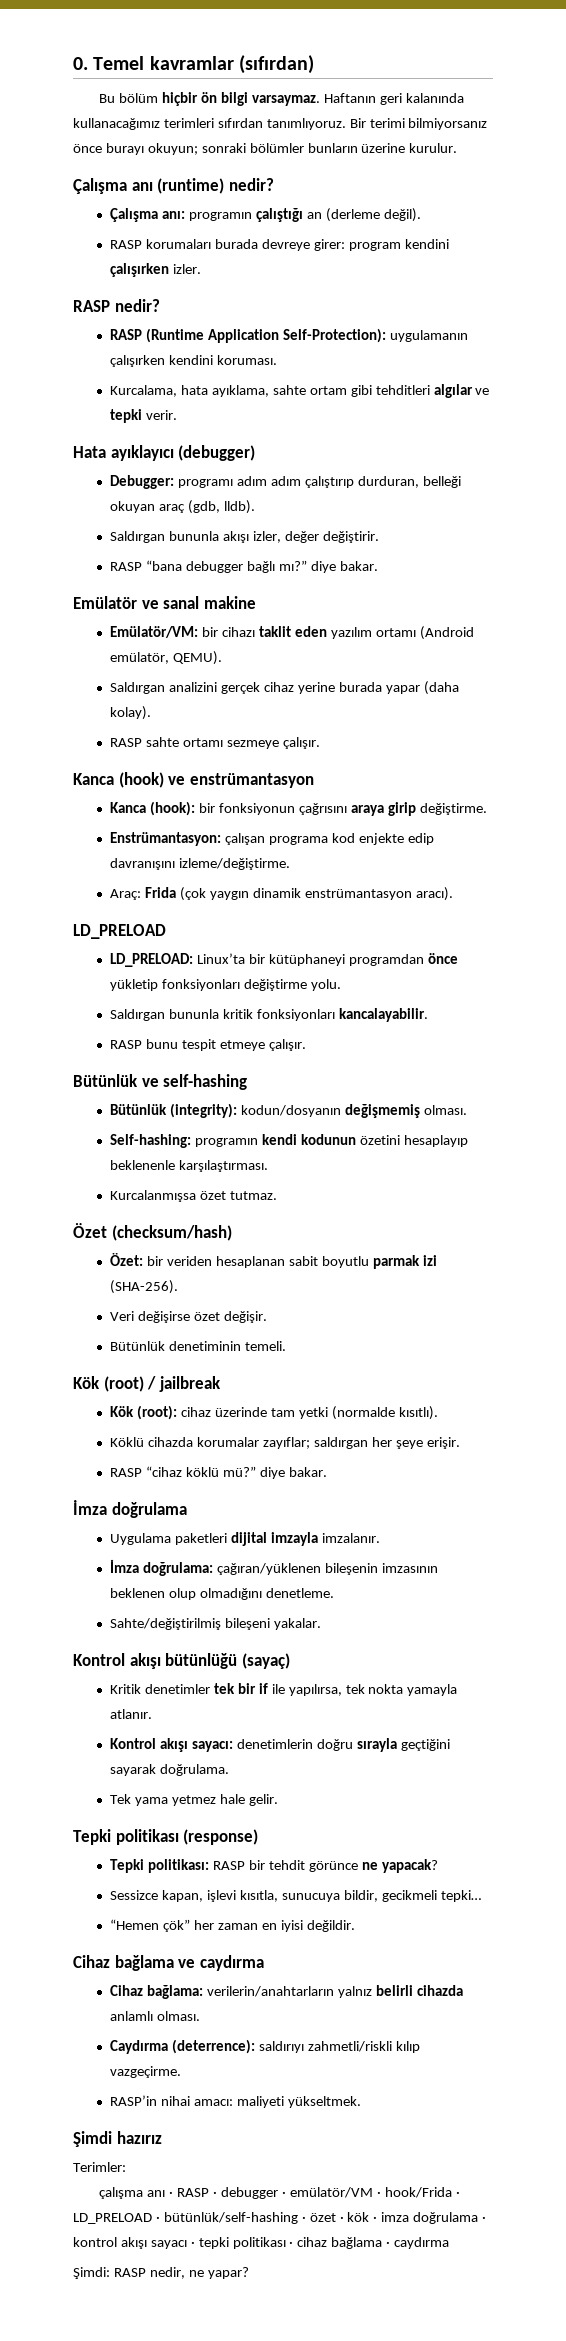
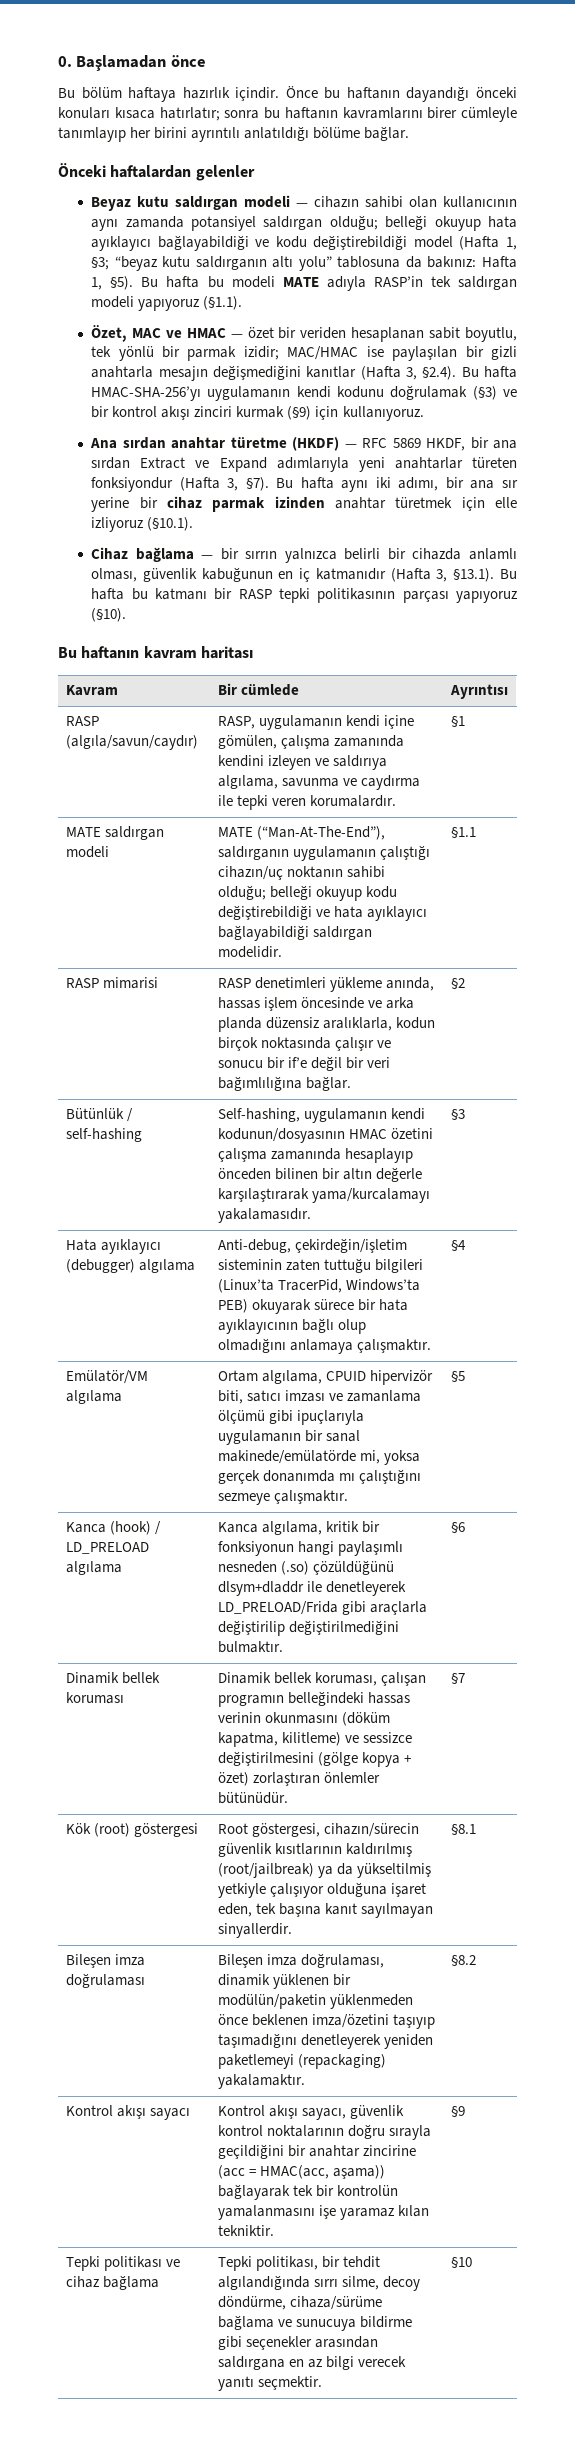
[93,55,314,74] Temel kavramlar (sıfırdan) -> [76,55,206,71] Başlamadan önce
[162,92,464,106] [73,118,488,130] [73,143,458,155] [73,178,274,194] [110,208,421,222] [110,239,449,251] [110,263,202,277] [73,299,160,312] [110,328,468,343] [110,355,277,367] [110,384,490,398] [110,409,178,423] [73,445,256,461] [110,475,461,489] [110,500,255,514] [110,531,379,543] [110,560,378,573] [73,596,256,609] [110,626,474,640] [110,651,223,665] [110,681,459,695] [110,706,152,720] [110,737,320,749] [73,772,314,788] [110,801,487,816] [110,832,434,846] [110,858,291,870] [110,887,453,901] [73,924,166,939] [110,953,458,967] [110,979,341,991] [110,1008,428,1022] [110,1039,306,1051] [73,1074,248,1090] [110,1103,467,1118] [110,1134,468,1148] [110,1160,269,1172] [110,1190,277,1202] [73,1223,232,1241] [110,1253,437,1269] [110,1280,179,1294] [110,1311,267,1323] [110,1341,286,1351] [73,1376,221,1392] [110,1405,438,1420] [110,1437,460,1449] [110,1466,327,1479] [73,1500,187,1518] [110,1532,380,1546] [110,1559,438,1576] [110,1588,334,1600] [110,1618,321,1630] [73,1653,290,1669] [110,1683,458,1696] [110,1709,153,1719] [110,1738,450,1752] [110,1764,230,1776] [110,1794,278,1806] [73,1829,259,1845] [110,1859,438,1873] [110,1890,481,1902] [110,1919,355,1932] [73,1955,264,1971] [110,1985,463,1999] [110,2011,201,2021] [110,2039,420,2054] [110,2066,182,2078] [110,2095,361,2108] [73,2131,162,2147] [73,2162,126,2172] [99,2187,460,2199] [73,2212,487,2224] [73,2237,450,2249] [73,2267,249,2279] hiçbir ön bilgi varsaymaz. Haftanın geri kalanında kullanacağımız terimleri sıfırdan tanımlıyoruz. Bir terimi bilmiyorsanız önce burayı okuyun; sonraki bölümler bunların üzerine kurulur. // Çalışma anı (runtime) nedir? // Çalışma anı: programın çalıştığı an (derleme değil). // RASP korumaları burada devreye girer: program kendini çalışırken izler. // RASP nedir? // RASP (Runtime Application Self-Protection): uygulamanın çalışırken kendini koruması. // Kurcalama, hata ayıklama, sahte ortam gibi tehditleri algılar ve tepki verir. // Hata ayıklayıcı (debugger) // Debugger: programı adım adım çalıştırıp durduran, belleği okuyan araç (gdb, lldb). // Saldırgan bununla akışı izler, değer değiştirir. // RASP “bana debugger bağlı mı?” diye bakar. // Emülatör ve sanal makine // Emülatör/VM: bir cihazı taklit eden yazılım ortamı (Android emülatör, QEMU). // Saldırgan analizini gerçek cihaz yerine burada yapar (daha kolay). // RASP sahte ortamı sezmeye çalışır. // Kanca (hook) ve enstrümantasyon // Kanca (hook): bir fonksiyonun çağrısını araya girip değiştirme. // Enstrümantasyon: çalışan programa kod enjekte edip davranışını izleme/değiştirme. // Araç: Frida (çok yaygın dinamik enstrümantasyon aracı). // LD_PRELOAD // LD_PRELOAD: Linux’ta bir kütüphaneyi programdan önce yükletip fonksiyonları değiştirme yolu. // Saldırgan bununla kritik fonksiyonları kancalayabilir. // RASP bunu tespit etmeye çalışır. // Bütünlük ve self-hashing // Bütünlük (integrity): kodun/dosyanın değişmemiş olması. // Self-hashing: programın kendi kodunun özetini hesaplayıp beklenenle karşılaştırması. // Kurcalanmışsa özet tutmaz. // Özet (checksum/hash) // Özet: bir veriden hesaplanan sabit boyutlu parmak izi (SHA-256). // Veri değişirse özet değişir. // Bütünlük denetiminin temeli. // Kök (root) / jailbreak // Kök (root): cihaz üzerinde tam yetki (normalde kısıtlı). // Köklü cihazda korumalar zayıflar; saldırgan her şeye erişir. // RASP “cihaz köklü mü?” diye bakar. // İmza doğrulama // Uygulama paketleri dijital imzayla imzalanır. // İmza doğrulama: çağıran/yüklenen bileşenin imzasının beklenen olup olmadığını denetleme. // Sahte/değiştirilmiş bileşeni yakalar. // Kontrol akışı bütünlüğü (sayaç) // Kritik denetimler tek bir if ile yapılırsa, tek nokta yamayla atlanır. // Kontrol akışı sayacı: denetimlerin doğru sırayla geçtiğini sayarak doğrulama. // Tek yama yetmez hale gelir. // Tepki politikası (response) // Tepki politikası: RASP bir tehdit görünce ne yapacak? // Sessizce kapan, işlevi kısıtla, sunucuya bildir, gecikmeli tepki… // “Hemen çök” her zaman en iyisi değildir. // Cihaz bağlama ve caydırma // Cihaz bağlama: verilerin/anahtarların yalnız belirli cihazda anlamlı olması. // Caydırma (deterrence): saldırıyı zahmetli/riskli kılıp vazgeçirme. // RASP’in nihai amacı: maliyeti yükseltmek. // Şimdi hazırız // Terimler: // çalışma anı · RASP · debugger · emülatör/VM · hook/Frida · LD_PRELOAD · bütünlük/self-hashing · özet · kök · imza doğrulama · kontrol akışı sayacı · tepki politikası · cihaz bağlama · caydırma // Şimdi: RASP nedir, ne yapar? -> [128,86,517,102] [58,107,517,122] [58,126,410,142] [58,163,255,181] [91,195,517,211] [91,215,517,231] [91,235,518,251] [91,256,517,271] [91,276,518,291] [91,296,243,311] [91,325,517,342] [91,346,517,361] [91,365,517,381] [91,385,517,401] [91,406,424,421] [90,437,517,451] [91,457,517,472] [91,477,519,492] [91,496,517,512] [91,517,194,532] [91,547,517,563] [91,567,517,582] [91,588,517,603] [91,608,127,622] [58,646,253,659] [65,685,118,696] [217,683,299,696] [449,684,508,699] [65,716,99,726] [65,735,198,750] [217,715,414,730] [217,735,404,749] [217,755,387,770] [217,775,420,790] [217,795,396,810] [450,716,465,727] [65,826,164,840] [65,846,109,858] [217,826,385,840] [217,845,430,861] [217,866,385,880] [217,885,397,901] [217,905,427,921] [217,925,372,941] [217,946,282,958] [450,827,476,838] [65,977,158,989] [217,977,434,992] [217,997,414,1011] [217,1017,435,1032] [217,1037,391,1051] [217,1056,390,1071] [217,1076,351,1091] [450,978,465,989] [65,1108,133,1122] [65,1128,142,1142] [217,1108,425,1123] [217,1128,433,1143] [217,1148,413,1163] [217,1167,422,1182] [217,1188,430,1203] [217,1208,311,1223] [450,1109,465,1120] [65,1239,161,1254] [65,1259,195,1273] [217,1238,407,1253] [217,1258,423,1273] [217,1279,420,1293] [217,1299,408,1314] [217,1318,366,1334] [217,1338,431,1354] [450,1240,466,1251] [65,1370,148,1384] [65,1390,122,1404] [217,1370,433,1385] [217,1390,421,1404] [217,1410,364,1425] [217,1430,360,1445] [217,1450,420,1465] [217,1469,421,1484] [217,1490,348,1505] [450,1371,465,1382] [65,1521,161,1535] [65,1542,149,1554] [65,1561,122,1575] [217,1521,380,1535] [217,1541,403,1556] [217,1560,394,1575] [217,1581,406,1596] [217,1601,427,1615] [217,1620,399,1636] [217,1641,283,1653] [450,1522,465,1533] [65,1672,160,1684] [65,1692,124,1704] [217,1672,426,1686] [217,1691,410,1707] [217,1712,390,1726] [217,1732,412,1747] [217,1751,411,1767] [217,1772,380,1786] [217,1792,288,1804] [450,1673,465,1684] [65,1823,198,1837] [217,1823,419,1837] [217,1843,412,1857] [217,1863,431,1878] [217,1882,426,1898] [217,1903,433,1918] [217,1923,292,1938] [450,1824,476,1835] [65,1954,145,1968] [65,1973,145,1988] [217,1953,384,1968] [217,1974,351,1989] [217,1994,413,2009] [217,2014,435,2029] [217,2033,433,2049] [217,2054,386,2069] [217,2074,305,2089] [450,1955,476,1966] [65,2105,190,2120] [217,2105,404,2120] [217,2124,431,2140] [217,2144,416,2159] [217,2165,385,2179] [217,2184,398,2200] [217,2205,429,2220] [217,2225,274,2236] [450,2106,465,2117] [65,2256,180,2271] [65,2275,159,2290] [217,2256,380,2271] [217,2275,420,2291] [217,2296,382,2310] [217,2315,412,2331] [217,2336,378,2350] [217,2356,406,2370] [217,2376,322,2391] [450,2257,472,2268] haftaya hazırlık içindir. Önce bu haftanın dayandığı önceki konuları kısaca hatırlatır; sonra bu haftanın kavramlarını birer cümleyle tanımlayıp her birini ayrıntılı anlatıldığı bölüme bağlar. // Önceki haftalardan gelenler // Beyaz kutu saldırgan modeli — cihazın sahibi olan kullanıcının aynı zamanda potansiyel saldırgan olduğu; belleği okuyup hata ayıklayıcı bağlayabildiği ve kodu değiştirebildiği model (Hafta 1, §3; “beyaz kutu saldırganın altı yolu” tablosuna da bakınız: Hafta 1, §5). Bu hafta bu modeli MATE adıyla RASP’in tek saldırgan modeli yapıyoruz (§1.1). // Özet, MAC ve HMAC — özet bir veriden hesaplanan sabit boyutlu, tek yönlü bir parmak izidir; MAC/HMAC ise paylaşılan bir gizli anahtarla mesajın değişmediğini kanıtlar (Hafta 3, §2.4). Bu hafta HMAC-SHA-256’yı uygulamanın kendi kodunu doğrulamak (§3) ve bir kontrol akışı zinciri kurmak (§9) için kullanıyoruz. // Ana sırdan anahtar türetme (HKDF) — RFC 5869 HKDF, bir ana sırdan Extract ve Expand adımlarıyla yeni anahtarlar türeten fonksiyondur (Hafta 3, §7). Bu hafta aynı iki adımı, bir ana sır yerine bir cihaz parmak izinden anahtar türetmek için elle izliyoruz (§10.1). // Cihaz bağlama — bir sırrın yalnızca belirli bir cihazda anlamlı olması, güvenlik kabuğunun en iç katmanıdır (Hafta 3, §13.1). Bu hafta bu katmanı bir RASP tepki politikasının parçası yapıyoruz (§10). // Bu haftanın kavram haritası // Kavram | Bir cümlede | Ayrıntısı // RASP (algıla/savun/caydır) | RASP, uygulamanın kendi içine gömülen, çalışma zamanında kendini izleyen ve saldırıya algılama, savunma ve caydırma ile tepki veren korumalardır. | §1 // MATE saldırgan modeli | MATE (“Man-At-The-End”), saldırganın uygulamanın çalıştığı cihazın/uç noktanın sahibi olduğu; belleği okuyup kodu değiştirebildiği ve hata ayıklayıcı bağlayabildiği saldırgan modelidir. | §1.1 // RASP mimarisi | RASP denetimleri yükleme anında, hassas işlem öncesinde ve arka planda düzensiz aralıklarla, kodun birçok noktasında çalışır ve sonucu bir if’e değil bir veri bağımlılığına bağlar. | §2 // Bütünlük / self-hashing | Self-hashing, uygulamanın kendi kodunun/dosyasının HMAC özetini çalışma zamanında hesaplayıp önceden bilinen bir altın değerle karşılaştırarak yama/kurcalamayı yakalamasıdır. | §3 // Hata ayıklayıcı (debugger) algılama | Anti-debug, çekirdeğin/işletim sisteminin zaten tuttuğu bilgileri (Linux’ta TracerPid, Windows’ta PEB) okuyarak sürece bir hata ayıklayıcının bağlı olup olmadığını anlamaya çalışmaktır. | §4 // Emülatör/VM algılama | Ortam algılama, CPUID hipervizör biti, satıcı imzası ve zamanlama ölçümü gibi ipuçlarıyla uygulamanın bir sanal makinede/emülatörde mi, yoksa gerçek donanımda mı çalıştığını sezmeye çalışmaktır. | §5 // Kanca (hook) / LD_PRELOAD algılama | Kanca algılama, kritik bir fonksiyonun hangi paylaşımlı nesneden (.so) çözüldüğünü dlsym+dladdr ile denetleyerek LD_PRELOAD/Frida gibi araçlarla değiştirilip değiştirilmediğini bulmaktır. | §6 // Dinamik bellek koruması | Dinamik bellek koruması, çalışan programın belleğindeki hassas verinin okunmasını (döküm kapatma, kilitleme) ve sessizce değiştirilmesini (gölge kopya + özet) zorlaştıran önlemler bütünüdür. | §7 // Kök (root) göstergesi | Root göstergesi, cihazın/sürecin güvenlik kısıtlarının kaldırılmış (root/jailbreak) ya da yükseltilmiş yetkiyle çalışıyor olduğuna işaret eden, tek başına kanıt sayılmayan sinyallerdir. | §8.1 // Bileşen imza doğrulaması | Bileşen imza doğrulaması, dinamik yüklenen bir modülün/paketin yüklenmeden önce beklenen imza/özetini taşıyıp taşımadığını denetleyerek yeniden paketlemeyi (repackaging) yakalamaktır. | §8.2 // Kontrol akışı sayacı | Kontrol akışı sayacı, güvenlik kontrol noktalarının doğru sırayla geçildiğini bir anahtar zincirine (acc = HMAC(acc, aşama)) bağlayarak tek bir kontrolün yamalanmasını işe yaramaz kılan tekniktir. | §9 // Tepki politikası ve cihaz bağlama | Tepki politikası, bir tehdit algılandığında sırrı silme, decoy döndürme, cihaza/sürüme bağlama ve sunucuya bildirme gibi seçenekler arasından saldırgana en az bilgi verecek yanıtı seçmektir. | §10

